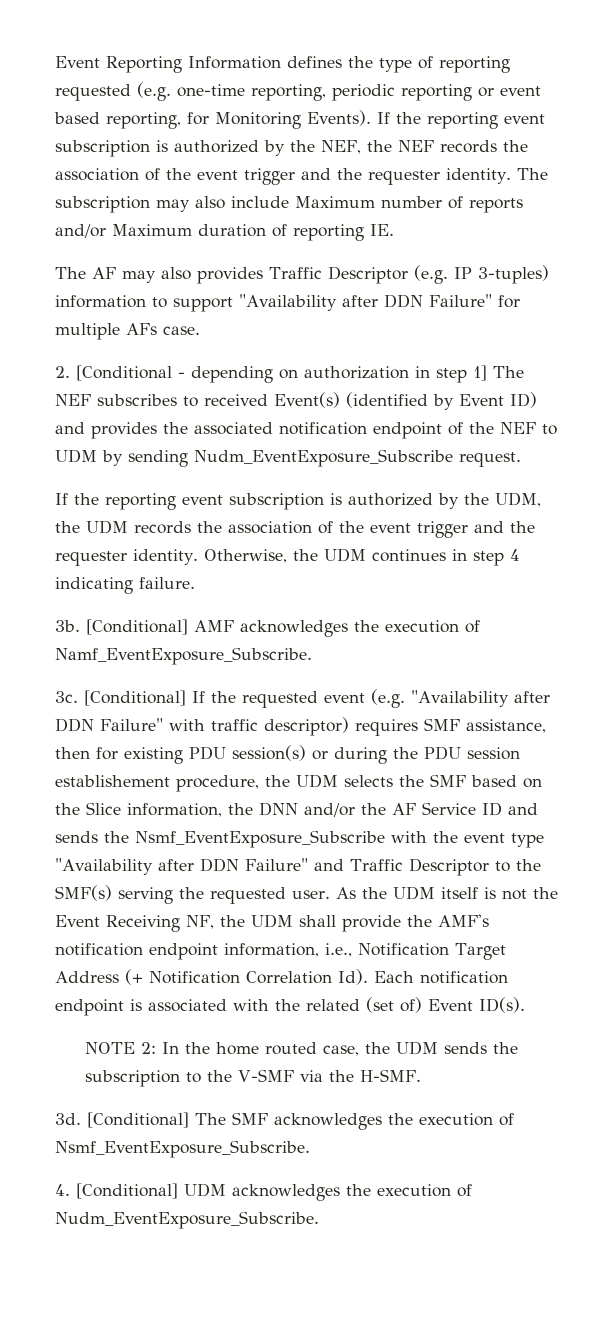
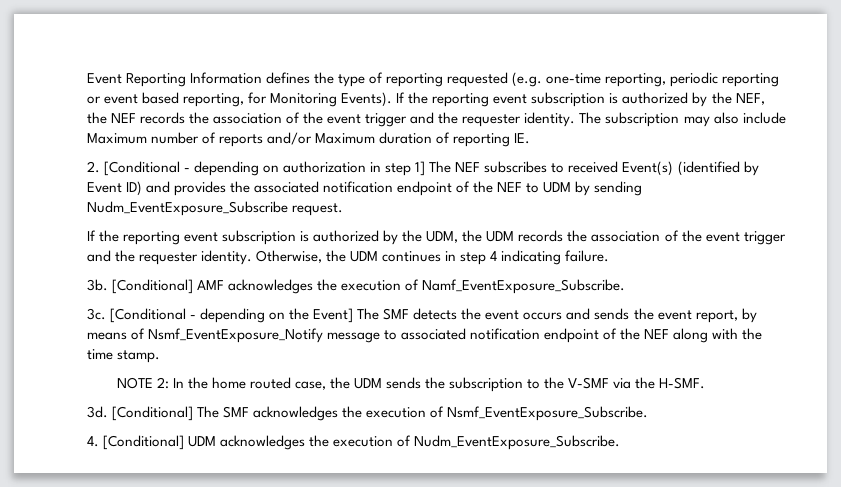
[54,265,549,284] [54,294,520,312] [54,323,200,340] // The AF may also provides Traffic Descriptor (e.g. IP 3-tuples) information to support "Availability after DDN Failure" for multiple AFs case. -> (531, 138) none
[83,689,550,708] [54,717,546,736] [54,745,520,764] [54,774,542,792] [54,802,538,817] [54,830,544,848] [54,858,541,876] [54,885,558,904] [54,914,489,932] [54,943,506,960] [54,969,508,985] [54,997,525,1016] [Conditional] If the requested event (e.g. "Availability after DDN Failure" with traffic descriptor) requires SMF assistance, then for existing PDU session(s) or during the PDU session establishement procedure, the UDM selects the SMF based on the Slice information, the DNN and/or the AF Service ID and sends the Nsmf_EventExposure_Subscribe with the event type "Availability after DDN Failure" and Traffic Descriptor to the SMF(s) serving the requested user. As the UDM itself is not the Event Receiving NF, the UDM shall provide the AMF's notification endpoint information, i.e., Notification Target Address (+ Notification Correlation Id). Each notification endpoint is associated with the related (set of) Event ID(s). -> [109,308,757,323] [86,328,763,343] [86,349,160,363] [Conditional - depending on the Event] The SMF detects the event occurs and sends the event report, by means of Nsmf_EventExposure_Notify message to associated notification endpoint of the NEF along with the time stamp.

